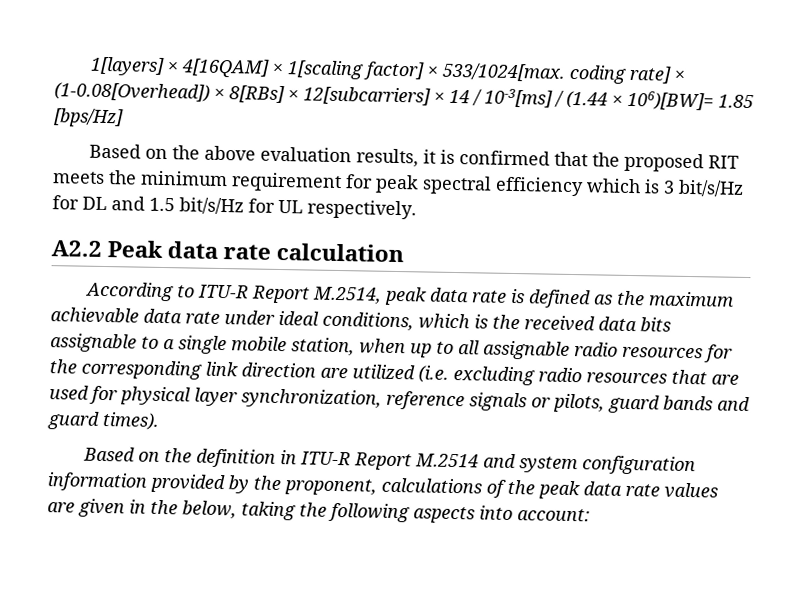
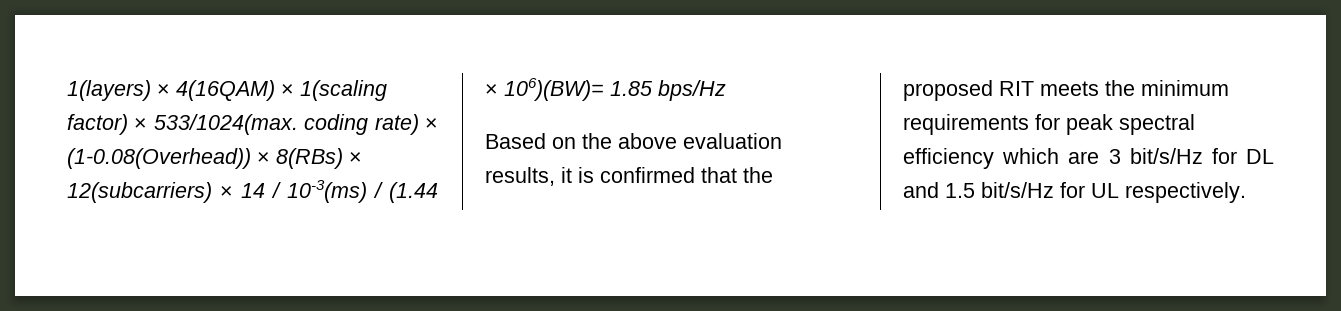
[89,56,686,84] [54,82,431,106] 1[layers] × 4[16QAM] × 1[scaling factor] × 533/1024[max. coding rate] × (1-0.08[Overhead]) × 8[RBs] × 12[subcarriers] -> [67,80,387,101] [67,114,438,135] [67,148,362,169] [67,182,212,203] 1(layers) × 4(16QAM) × 1(scaling factor) × 533/1024(max. coding rate) × (1-0.08(Overhead)) × 8(RBs) × 12(subcarriers)
[484,88,553,108] 10-3[ms] -> [287,180,367,203] 10-3(ms)
[627,90,754,111] [53,108,124,128] 106)[BW]= 1.85 [bps/Hz] -> [504,78,726,101] 106)(BW)= 1.85 bps/Hz
[231,172,342,193] requirement -> [903,114,1029,135] requirements
[644,179,660,194] is -> [1068,151,1100,164] are
[51,240,405,263] [83,281,734,309] [50,307,671,332] [50,333,733,363] [49,359,739,386] [49,385,750,414] [47,411,160,430] [82,446,696,476] [47,472,718,500] [47,498,590,524] // A2.2 Peak data rate calculation // According to ITU-R Report M.2514, peak data rate is defined as the maximum achievable data rate under ideal conditions, which is the received data bits assignable to a single mobile station, when up to all assignable radio resources for the corresponding link direction are utilized (i.e. excluding radio resources that are used for physical layer synchronization, reference signals or pilots, guard bands and guard times). // Based on the definition in ITU-R Report M.2514 and system configuration information provided by the proponent, calculations of the peak data rate values are given in the below, taking the following aspects into account: -> (1246, 192) none

